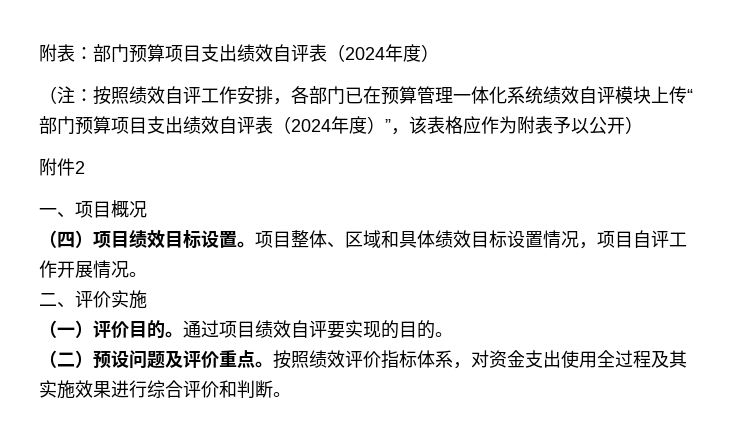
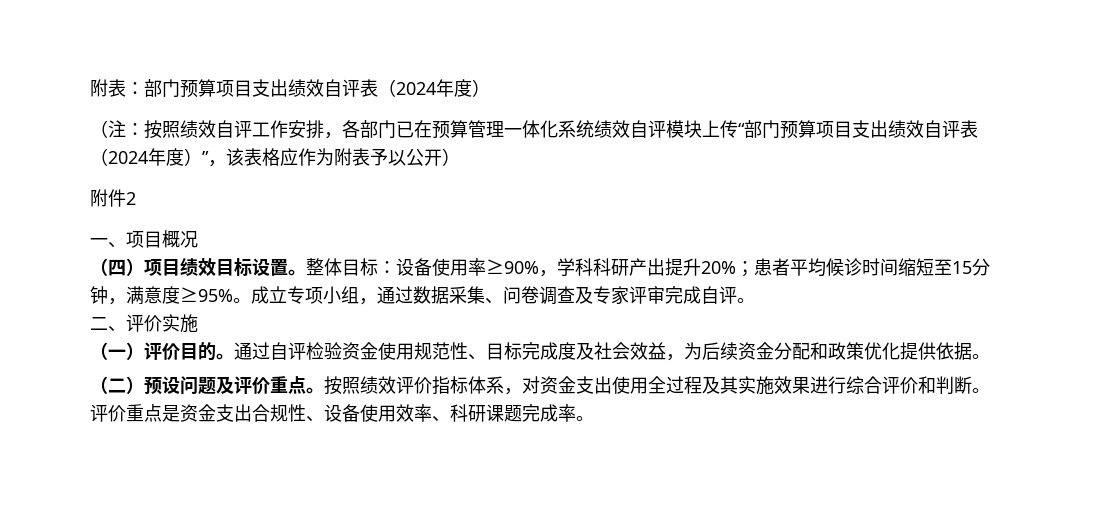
[255,230,687,249] [39,260,129,279] 项目整体、区域和具体绩效目标设置情况，项目自评工作开展情况 -> [306,258,990,277] [90,286,737,305] 整体目标：设备使用率≥90%，学科科研产出提升20%；患者平均候诊时间缩短至15分钟，满意度≥95%。成立专项小组，通过数据采集、问卷调查及专家评审完成自评
[219,320,435,339] 项目绩效自评要实现的目的 -> [270,342,972,361] 自评检验资金使用规范性、目标完成度及社会效益，为后续资金分配和政策优化提供依据
(291, 394) none -> [90,404,594,422] 评价重点是资金支出合规性、设备使用效率、科研课题完成率。

